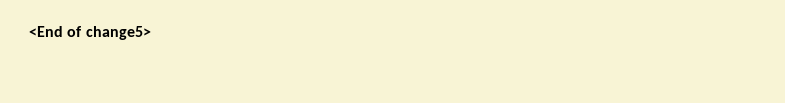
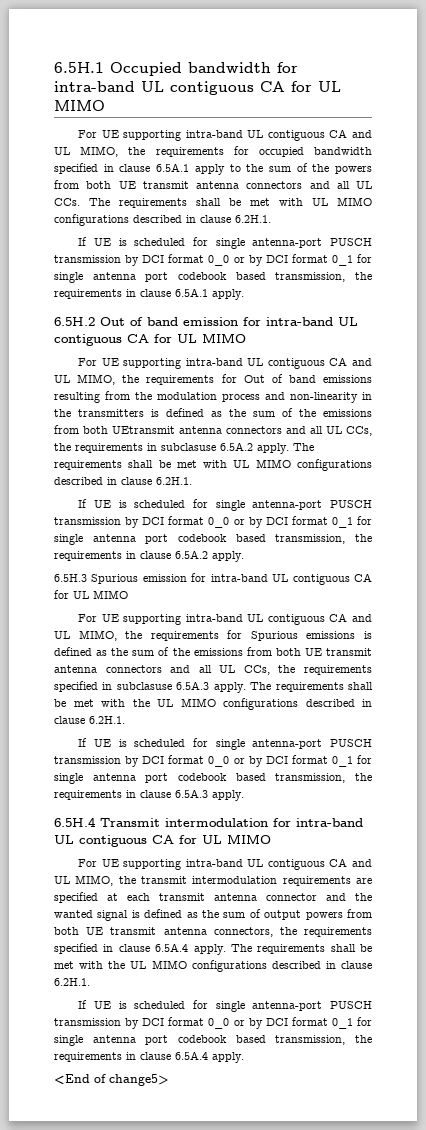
(29, 31) none -> [54,62,298,76] [54,81,341,95] [54,100,105,111] [78,129,372,141] [54,146,372,157] [54,163,372,175] [54,180,372,189] [54,197,372,208] [54,214,271,226] [78,237,372,249] [54,254,372,266] [54,272,372,283] [54,288,244,300] [54,317,358,326] [54,333,246,346] [78,357,372,369] [54,374,372,385] [54,391,372,403] [54,408,372,417] [54,425,372,436] [54,442,314,454] [54,459,372,471] [54,477,192,485] [78,499,372,511] [54,516,372,528] [54,534,372,545] [54,550,244,562] [54,573,372,585] [54,590,128,599] [78,613,372,625] [54,630,372,641] [54,647,372,656] [54,665,373,675] [54,681,373,693] [54,698,372,710] [54,716,125,724] [78,738,372,750] [54,755,372,767] [54,773,372,784] [54,789,244,801] [54,817,363,827] [54,834,271,847] [78,858,372,870] [54,875,372,886] [54,892,372,903] [54,909,372,921] [54,927,372,937] [54,943,372,955] [54,960,372,972] [54,978,90,986] [78,1000,372,1012] [54,1017,372,1029] [54,1035,372,1046] [54,1051,244,1063] 6.5H.1 Occupied bandwidth for intra-band UL contiguous CA for UL MIMO // For UE supporting intra-band UL contiguous CA and UL MIMO, the requirements for occupied bandwidth specified in clause 6.5A.1 apply to the sum of the powers from both UE transmit antenna connectors and all UL CCs. The requirements shall be met with UL MIMO configurations described in clause 6.2H.1. // If UE is scheduled for single antenna-port PUSCH transmission by DCI format 0_0 or by DCI format 0_1 for single antenna port codebook based transmission, the requirements in clause 6.5A.1 apply. // 6.5H.2 Out of band emission for intra-band UL contiguous CA for UL MIMO // For UE supporting intra-band UL contiguous CA and UL MIMO, the requirements for Out of band emissions resulting from the modulation process and non-linearity in the transmitters is defined as the sum of the emissions from both UEtransmit antenna connectors and all UL CCs, the requirements in subclasuse 6.5A.2 apply. The requirements shall be met with UL MIMO configurations described in clause 6.2H.1. // If UE is scheduled for single antenna-port PUSCH transmission by DCI format 0_0 or by DCI format 0_1 for single antenna port codebook based transmission, the requirements in clause 6.5A.2 apply. // 6.5H.3 Spurious emission for intra-band UL contiguous CA for UL MIMO // For UE supporting intra-band UL contiguous CA and UL MIMO, the requirements for Spurious emissions is defined as the sum of the emissions from both UE transmit antenna connectors and all UL CCs, the requirements specified in subclasuse 6.5A.3 apply. The requirements shall be met with the UL MIMO configurations described in clause 6.2H.1. // If UE is scheduled for single antenna-port PUSCH transmission by DCI format 0_0 or by DCI format 0_1 for single antenna port codebook based transmission, the requirements in clause 6.5A.3 apply. // 6.5H.4 Transmit intermodulation for intra-band UL contiguous CA for UL MIMO // For UE supporting intra-band UL contiguous CA and UL MIMO, the transmit intermodulation requirements are specified at each transmit antenna connector and the wanted signal is defined as the sum of output powers from both UE transmit antenna connectors, the requirements specified in clause 6.5A.4 apply. The requirements shall be met with the UL MIMO configurations described in clause 6.2H.1. // If UE is scheduled for single antenna-port PUSCH transmission by DCI format 0_0 or by DCI format 0_1 for single antenna port codebook based transmission, the requirements in clause 6.5A.4 apply. //

